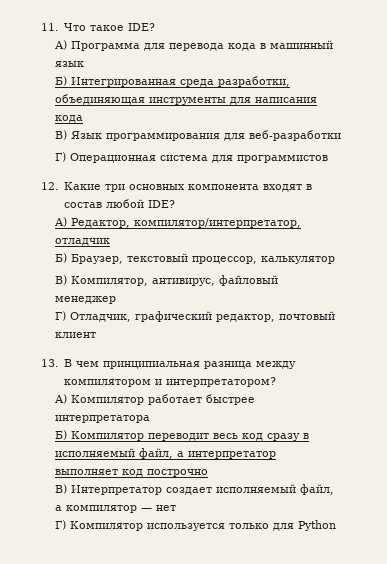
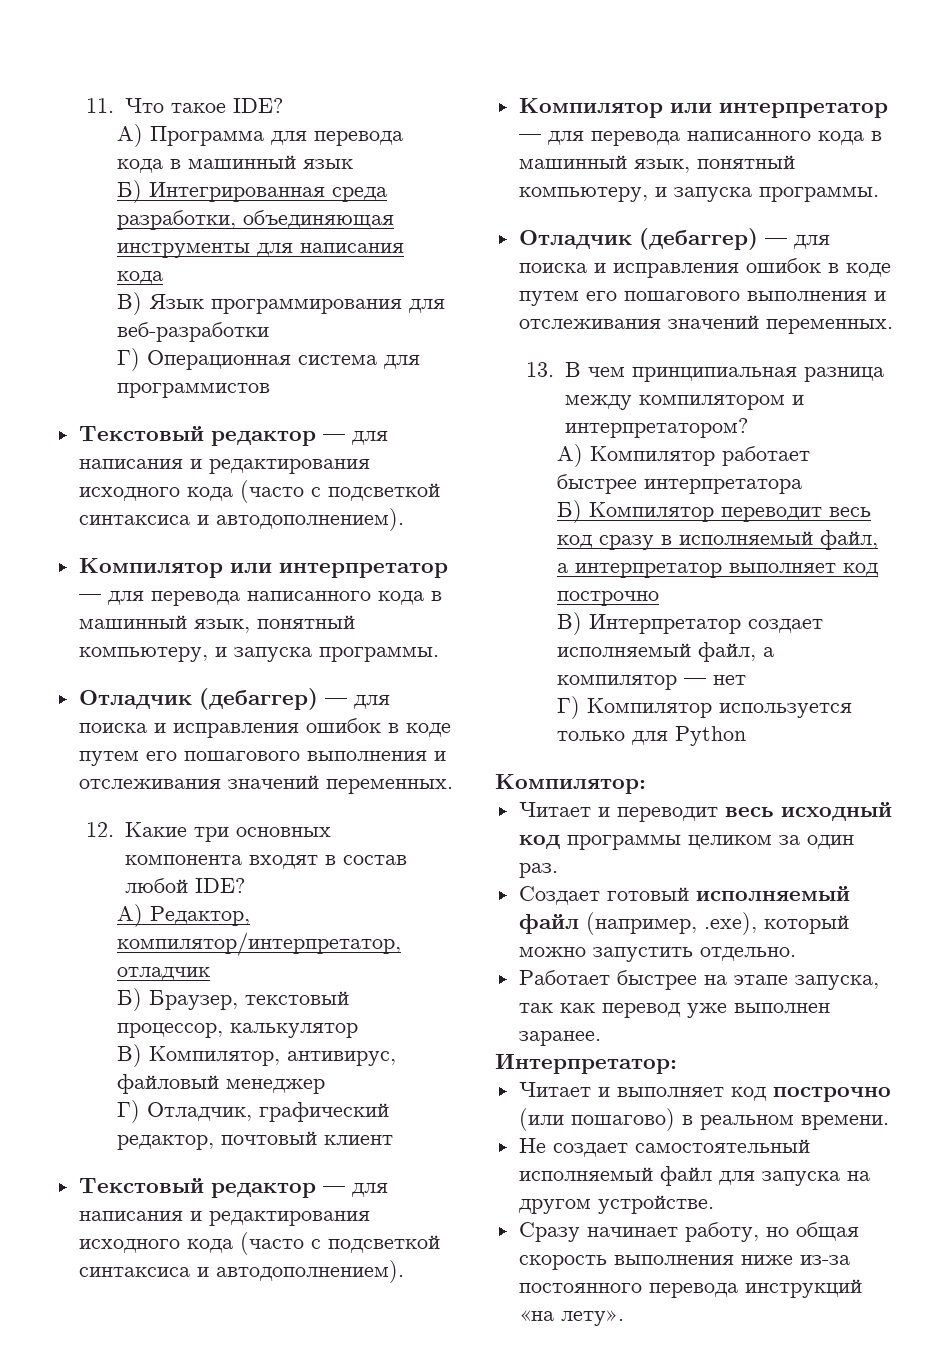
(329, 159) none -> [78,426,388,446] [78,459,370,474] [78,480,440,503] [78,508,404,531] [78,558,448,578] [78,591,442,606] [78,615,355,633] [78,647,439,662] [78,688,390,710] [78,718,451,738] [78,751,446,766] [78,775,453,794] // Текстовый редактор — для написания и редактирования исходного кода (часто с подсветкой синтаксиса и автодополнением). // Компилятор или интерпретатор — для перевода написанного кода в машинный язык, понятный компьютеру, и запуска программы. // Отладчик (дебаггер) — для поиска и исправления ошибок в коде путем его пошагового выполнения и отслеживания значений переменных.
(97, 335) none -> [78,1178,388,1198] [78,1211,370,1226] [78,1232,440,1255] [78,1260,404,1283] [518,98,888,118] [518,131,882,146] [518,155,795,173] [518,187,879,202] [518,228,830,250] [518,258,891,278] [518,291,886,306] [518,315,893,334] // Текстовый редактор — для написания и редактирования исходного кода (часто с подсветкой синтаксиса и автодополнением). // Компилятор или интерпретатор — для перевода написанного кода в машинный язык, понятный компьютеру, и запуска программы. // Отладчик (дебаггер) — для поиска и исправления ошибок в коде путем его пошагового выполнения и отслеживания значений переменных.
(337, 525) none -> [495,774,646,794] [518,802,892,822] [518,835,854,850] [518,863,558,878] [518,886,850,905] [518,912,849,935] [518,947,796,962] [518,970,879,990] [518,1003,830,1018] [518,1031,601,1046] [495,1053,677,1074] [518,1082,891,1102] [518,1108,889,1131] [518,1138,810,1157] [518,1166,870,1186] [518,1195,714,1214] [518,1222,859,1242] [518,1255,850,1270] [518,1279,862,1298] [518,1310,624,1326] // Компилятор: // Читает и переводит весь исходный код программы целиком за один раз. // Создает готовый исполняемый файл (например, .exe), который можно запустить отдельно. // Работает быстрее на этапе запуска, так как перевод уже выполнен заранее. // Интерпретатор: // Читает и выполняет код построчно (или пошагово) в реальном времени. // Не создает самостоятельный исполняемый файл для запуска на другом устройстве. // Сразу начинает работу, но общая скорость выполнения ниже из-за постоянного перевода инструкций «на лету».

